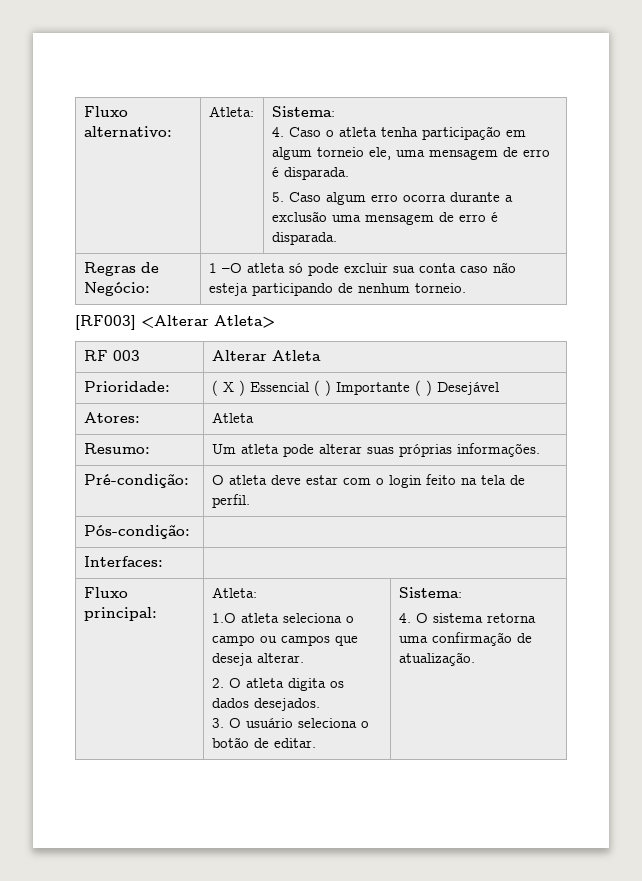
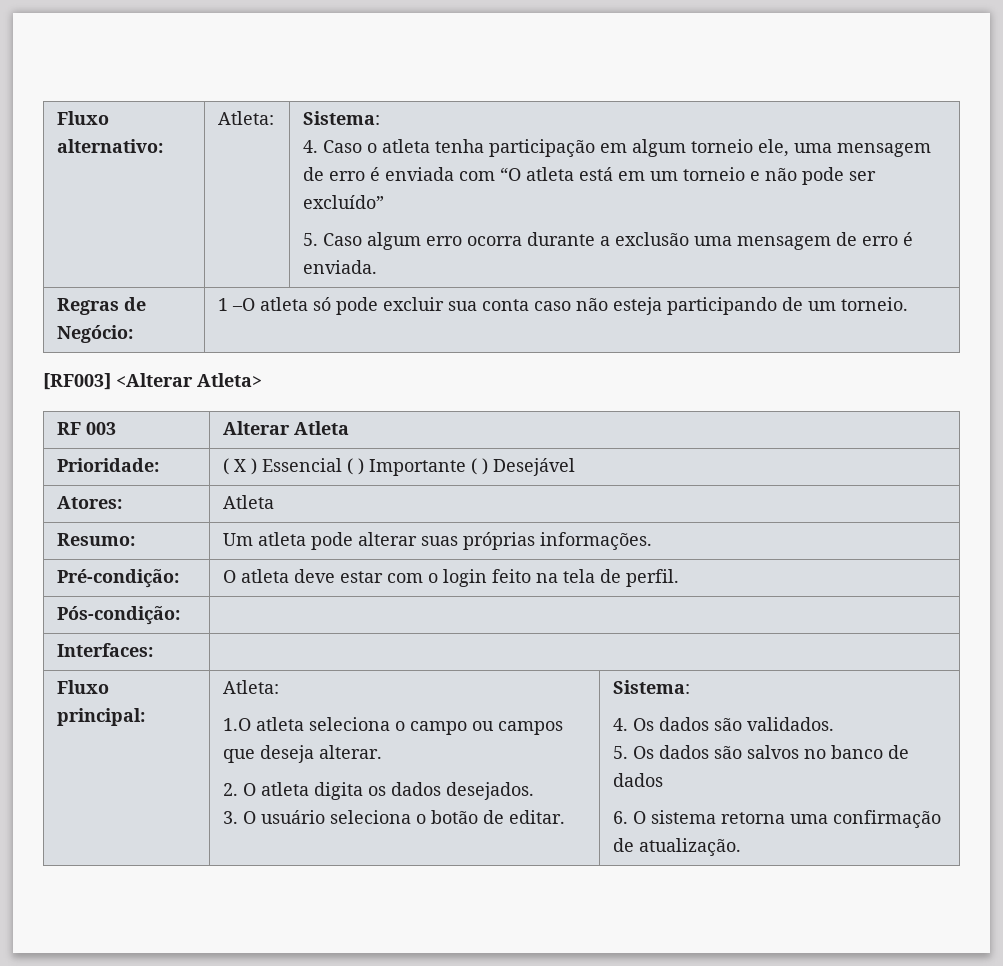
[283,167,349,180] disparada. -> [385,167,877,185] [303,195,385,209] enviada com “O atleta está em um torneio e não pode ser excluído”
[271,232,337,245] disparada. -> [303,260,378,274] enviada.
[357,283,410,293] nenhum -> [808,301,837,311] um
(411, 618) none -> [633,717,835,731] [613,745,910,759] [613,773,664,787] [613,811,629,824] Os dados são validados. // 5. Os dados são salvos no banco de dados // 6.

